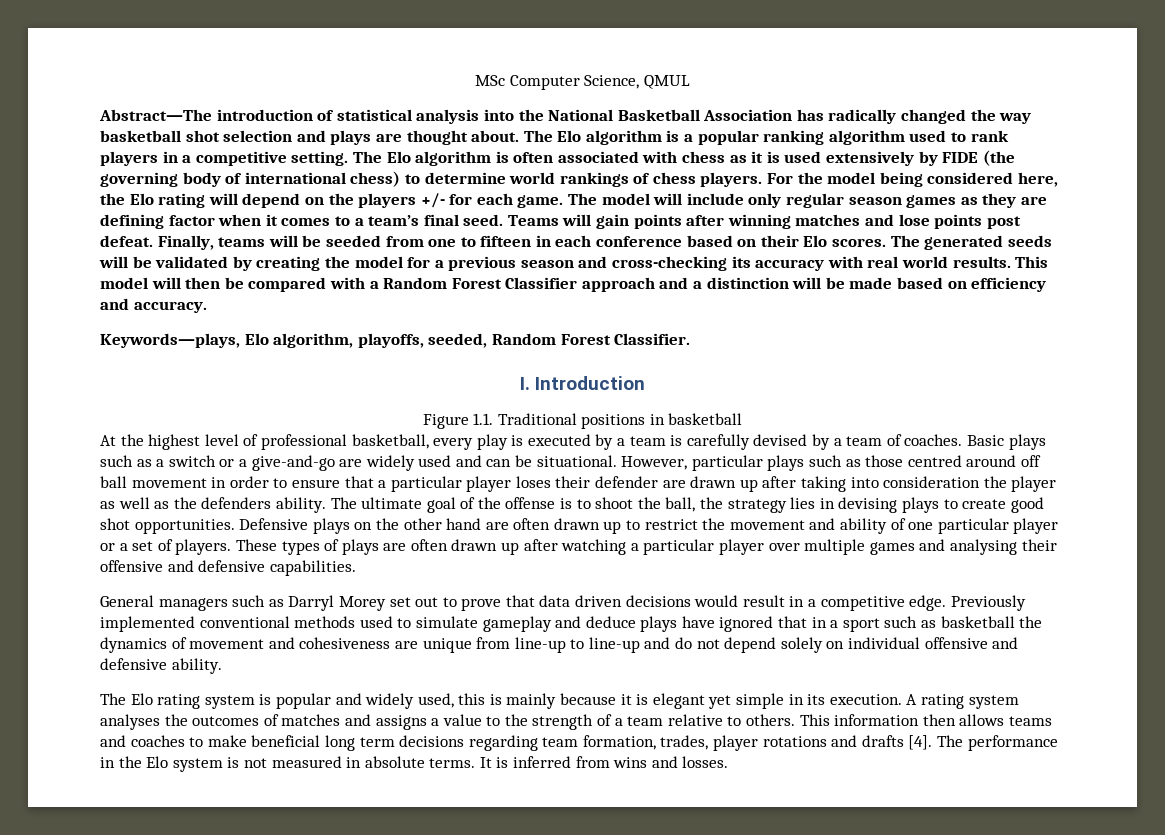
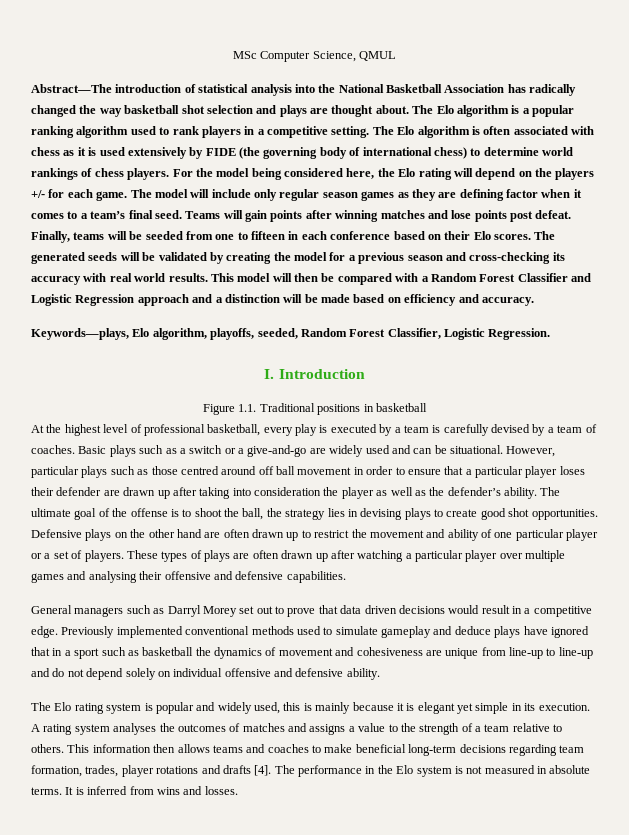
(578, 283) none -> [571,273,591,282] [31,294,135,306] and Logistic Regression
[614,333,691,345] Classifier. -> [387,328,551,340] Classifier, Logistic Regression.
[201,497,272,509] defenders -> [447,487,501,496] defender’s
[324,735,395,751] long term -> [408,744,457,756] long-term

